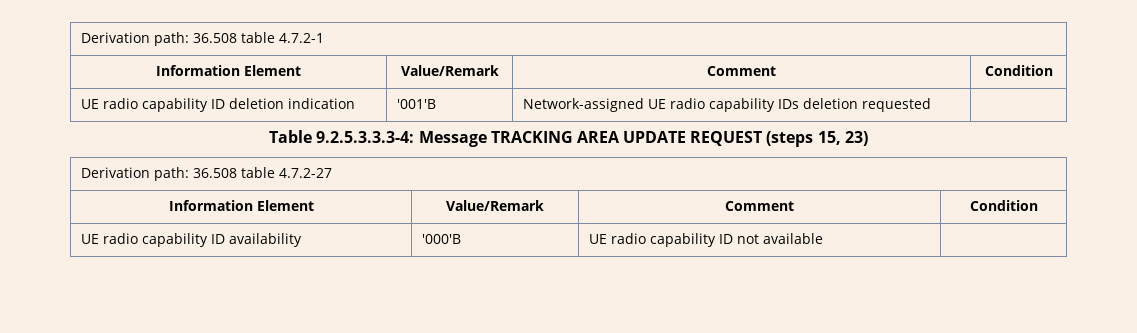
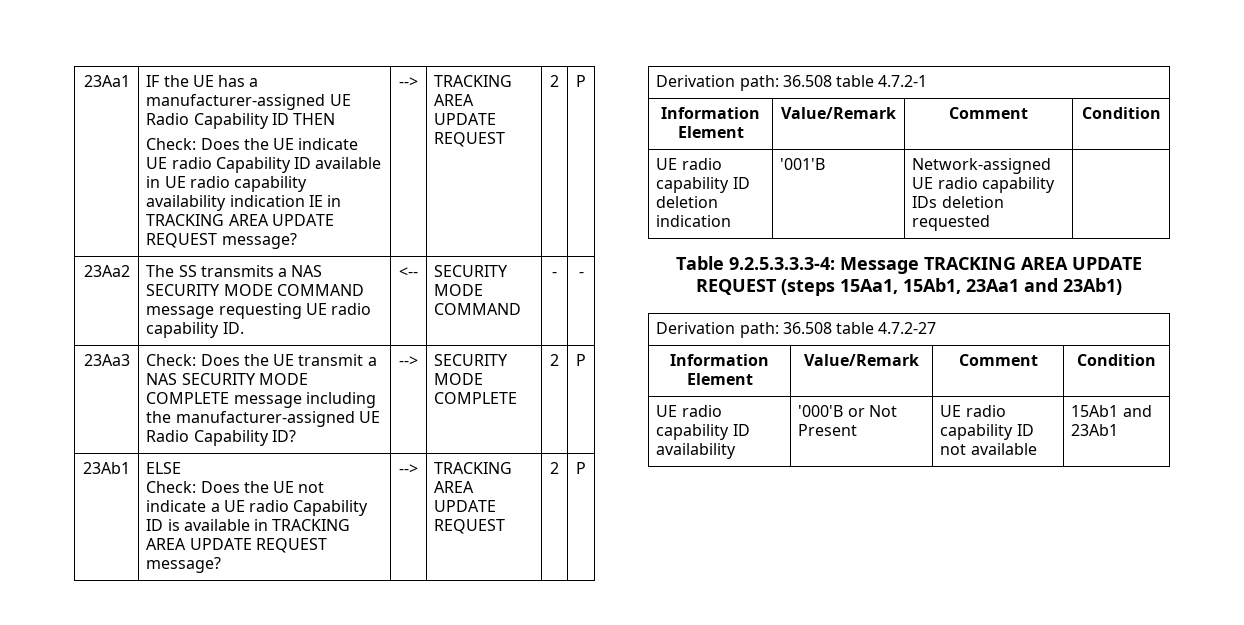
(80, 37) none -> [83,75,130,87] [146,75,259,87] [146,94,351,110] [146,113,336,129] [146,138,359,150] [146,157,382,173] [146,176,308,192] [146,195,342,211] [146,214,334,226] [146,233,297,249] [399,77,418,87] [434,75,513,87] [434,94,475,106] [434,113,497,125] [434,132,506,147] [550,75,559,87] [576,75,586,87] [83,265,130,277] [146,265,323,277] [146,284,364,296] [146,303,372,319] [146,322,244,338] [399,267,418,277] [434,265,509,277] [434,284,484,296] [434,303,522,315] [552,271,557,277] [578,271,584,277] [83,354,130,366] [146,354,377,366] [146,373,308,385] [146,392,376,408] [146,411,380,427] [146,430,296,446] [399,356,418,366] [434,354,509,366] [434,373,484,385] [434,392,518,404] [550,354,559,366] [576,354,586,366] [83,462,130,474] [146,462,182,474] [146,481,325,493] [146,500,369,516] [146,519,351,531] [146,538,327,553] [146,557,222,573] [399,464,418,474] [434,462,513,474] [434,481,475,493] [434,500,497,512] [434,519,506,534] [550,462,559,474] [576,462,586,474] 23Aa1 | IF the UE has a manufacturer-assigned UE Radio Capability ID THEN // Check: Does the UE indicate UE radio Capability ID available in UE radio capability availability indication IE in TRACKING AREA UPDATE REQUEST message? | --> | TRACKING AREA UPDATE REQUEST | 2 | P // 23Aa2 | The SS transmits a NAS SECURITY MODE COMMAND message requesting UE radio capability ID. | <-- | SECURITY MODE COMMAND | - | - // 23Aa3 | Check: Does the UE transmit a NAS SECURITY MODE COMPLETE message including the manufacturer-assigned UE Radio Capability ID? | --> | SECURITY MODE COMPLETE | 2 | P // 23Ab1 | ELSE // Check: Does the UE not indicate a UE radio Capability ID is available in TRACKING AREA UPDATE REQUEST message? | --> | TRACKING AREA UPDATE REQUEST | 2 | P //
[817,131,868,146] 15, 23) -> [840,278,1122,295] 15Aa1, 15Ab1, 23Aa1 and 23Ab1)
(461, 239) none -> [847,405,897,417] [798,424,858,436] or Not Present
(823, 238) none -> [1071,405,1152,417] [1071,424,1119,436] 15Ab1 and 23Ab1

